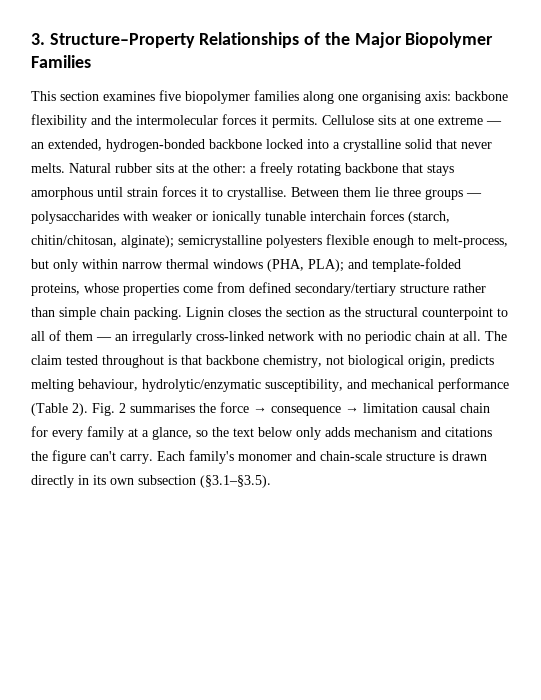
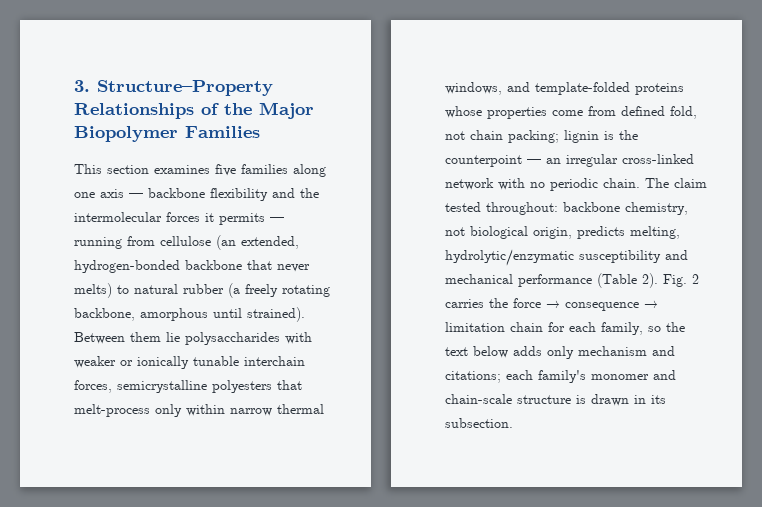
[185,91,250,104] biopolymer -> (236, 170) none
[362,91,451,104] organising axis: -> [100,189,143,198] axis —
[272,115,502,128] [31,139,492,152] [31,162,454,176] [31,186,482,200] permits. Cellulose sits at one extreme — an extended, hydrogen-bonded backbone locked into a crystalline solid that never melts. Natural rubber sits at the other: a freely rotating backbone that stays amorphous until strain forces it to crystallise. Between them lie three groups — -> [219,213,284,225] [74,235,299,250] [74,260,310,273] [74,283,330,298] [74,307,305,322] [74,332,180,344] permits — running from cellulose (an extended, hydrogen-bonded backbone that never melts) to natural rubber (a freely rotating backbone, amorphous until strained). Between them lie
[370,210,450,224] [31,234,508,248] [31,259,49,269] forces (starch, chitin/chitosan, alginate); semicrystalline polyesters flexible enough to melt-process, but -> [74,380,302,393] [74,404,150,417] forces, semicrystalline polyesters that melt-process
[213,259,344,272] windows (PHA, PLA); -> [445,82,502,95] windows,
[31,283,80,296] proteins, -> [635,83,684,95] proteins
[295,283,486,296] [31,307,508,320] [31,330,192,344] secondary/tertiary structure rather than simple chain packing. Lignin closes the section as the structural counterpoint to all of them — an irregularly -> [670,106,697,119] [445,130,638,143] [445,154,618,167] fold, not chain packing; lignin is the counterpoint — an irregular
[415,331,507,341] [31,355,202,368] chain at all. The claim tested throughout is that -> [603,178,707,188] [445,202,558,215] chain. The claim tested throughout:
[31,379,343,392] melting behaviour, hydrolytic/enzymatic susceptibility, -> [630,226,680,239] [445,249,661,266] melting, hydrolytic/enzymatic susceptibility
[130,403,195,413] summarises -> [445,299,484,308] carries
[422,403,456,413] causal -> (505, 327) none
[52,426,492,440] [31,450,185,464] every family at a glance, so the text below only adds mechanism and citations the figure can't carry. Each -> [569,322,685,335] [445,346,675,359] [445,370,533,383] each family, so the text below adds only mechanism and citations; each
[31,475,74,488] directly -> (629, 400) none
[110,475,271,488] own subsection (§3.1–§3.5). -> [445,418,513,428] subsection.

